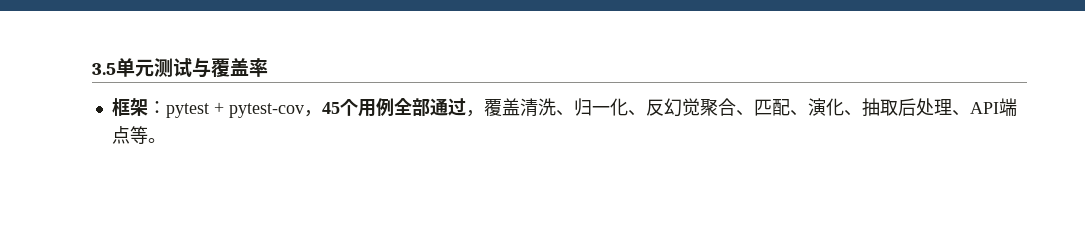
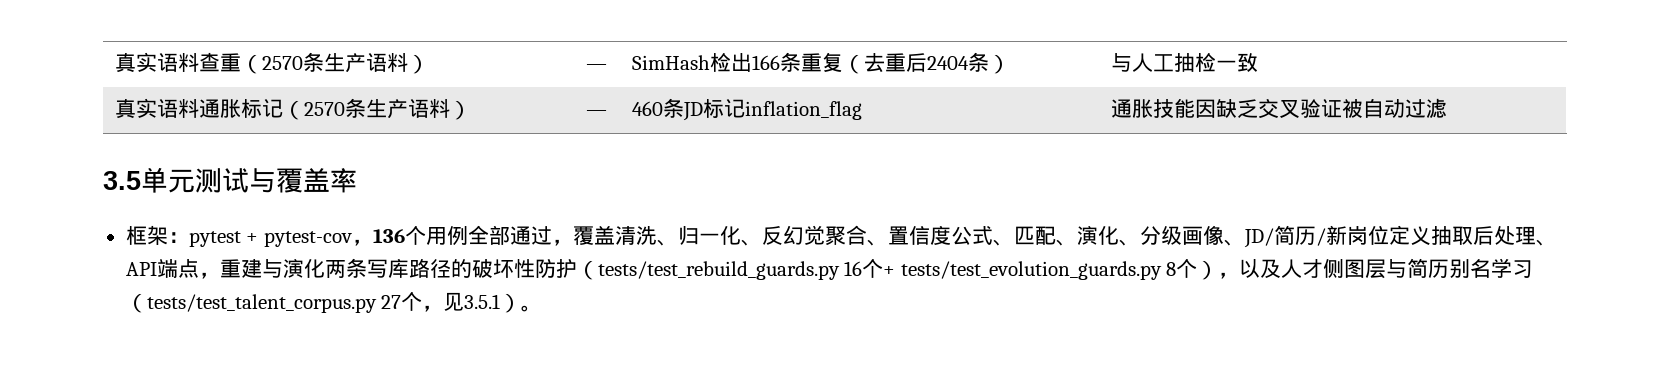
(92, 69) none -> [114,52,429,74] [585,64,607,70] [631,52,1010,74] [1110,53,1258,72] [114,98,471,120] [585,110,607,116] [631,98,862,121] [1110,98,1447,119] 真实语料查重（2570条生产语料） | — | SimHash检出166条重复（去重后2404条） | 与人工抽检一致 // 真实语料通胀标记（2570条生产语料） | — | 460条JD标记inflation_flag | 通胀技能因缺乏交叉验证被自动过滤 //
[321,102,340,114] 45 -> [372,229,405,243] 136
[753,98,862,116] 匹配、演化、 -> [887,225,1431,248] 置信度公式、匹配、演化、分级画像、JD/简历/新岗位定义
[129,126,148,144] 等 -> [198,258,1534,280] [125,292,522,313] ，重建与演化两条写库路径的破坏性防护（tests/test_rebuild_guards.py 16个+ tests/test_evolution_guards.py 8个），以及人才侧图层与简历别名学习（tests/test_talent_corpus.py 27个，见3.5.1）

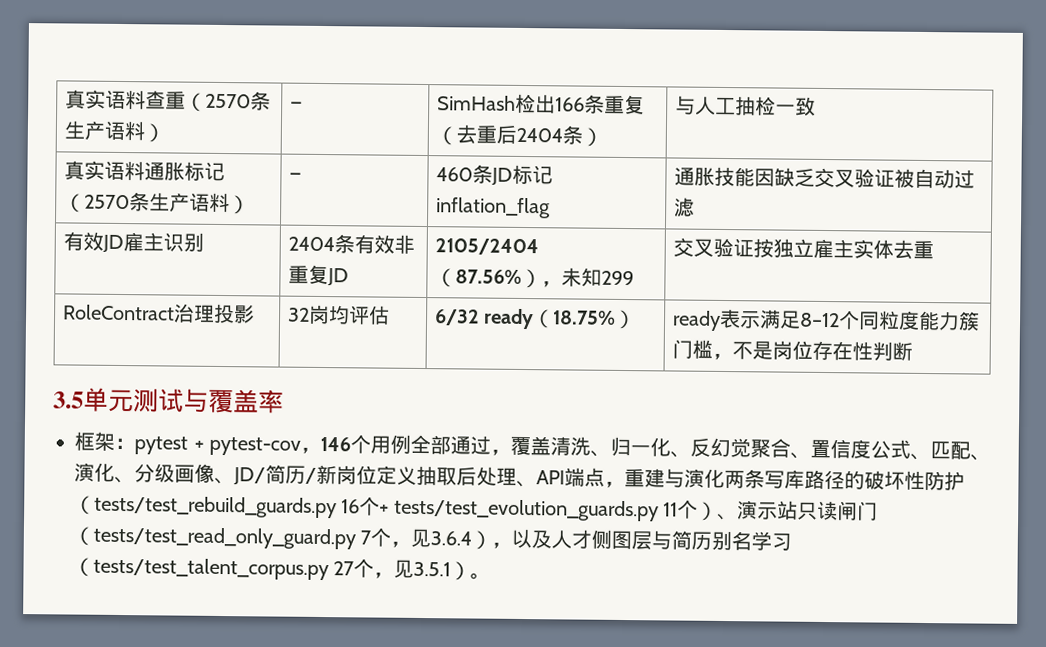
(1447, 108) none -> [62,231,204,254] [287,234,415,254] [287,264,349,287] [434,238,539,256] [434,267,634,289] [672,237,934,260] [62,303,255,324] [287,304,390,325] [433,308,637,330] [671,308,980,331] [671,339,913,361] // 有效JD雇主识别 | 2404条有效非重复JD | 2105/2404（87.56%），未知299 | 交叉验证按独立雇主实体去重 // RoleContract治理投影 | 32岗均评估 | 6/32 ready（18.75%） | ready表示满足8–12个同粒度能力簇门槛，不是岗位存在性判断
[372,229,405,243] 136 -> [320,436,352,452] 146
[1166,259,1198,278] 8个 -> [663,499,879,521] [73,526,473,550] 11个）、演示站只读闸门（tests/test_read_only_guard.py 7个，见3.6.4

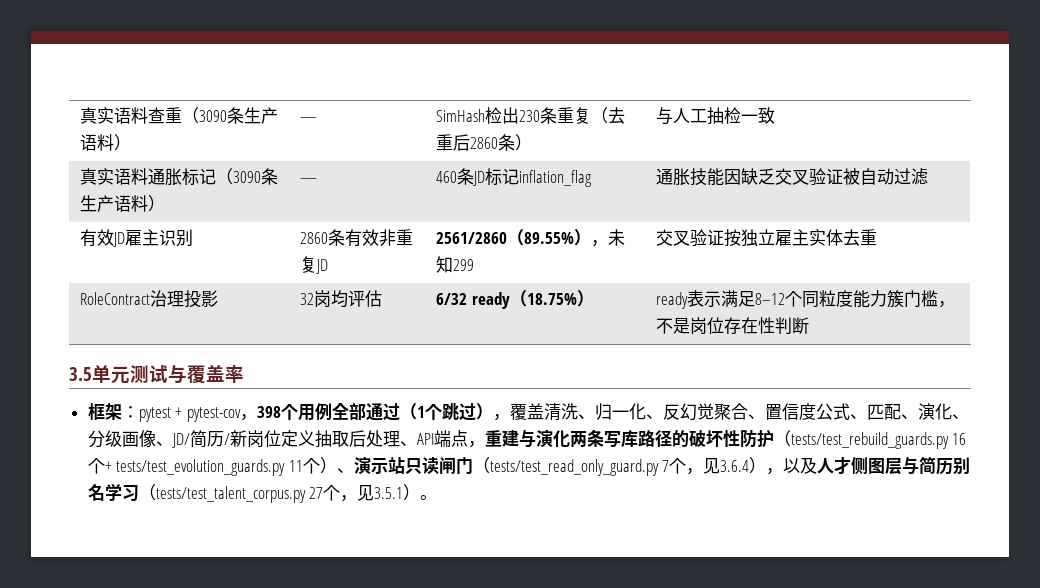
[204,93,251,109] 2570 -> [199,110,228,122] 3090
[554,97,585,112] 166 -> [519,110,541,122] 230
[515,127,563,143] 2404 -> [470,137,499,149] 2860
[83,194,130,210] 2570 -> [233,171,262,183] 3090
[287,236,335,252] 2404 -> [300,232,329,244] 2860
[434,238,539,256] [434,268,522,288] 2105/2404（87.56% -> [436,229,575,246] 2561/2860（89.55%
[320,436,352,452] 146 -> [256,406,281,418] 398
(492, 445) none -> [399,403,493,421] （1个跳过）

